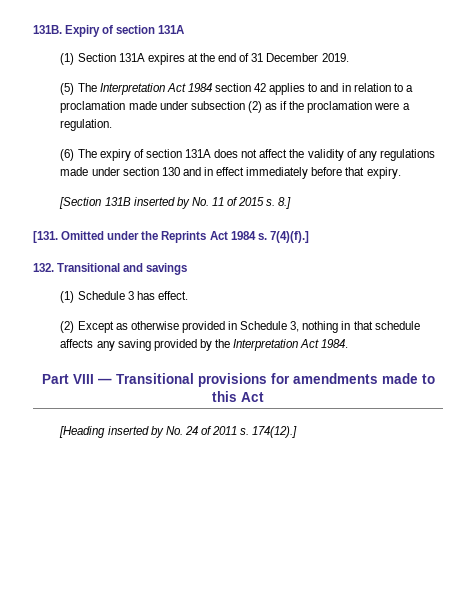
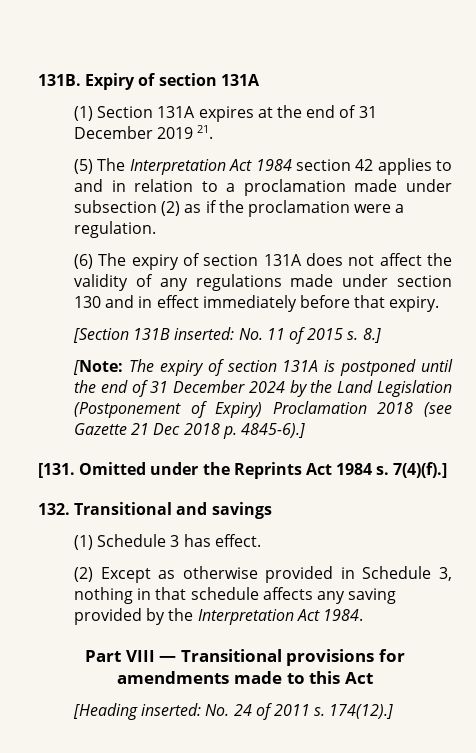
[321,53,349,62] 2019. -> [157,125,214,139] 2019 21.
[133,197,190,209] inserted by -> [174,327,235,340] inserted:
(292, 203) none -> [73,359,453,376] [74,380,453,397] [74,401,453,418] [74,423,305,439] // [Note: The expiry of section 131A is postponed until the end of 31 December 2024 by the Land Legislation (Postponement of Expiry) Proclamation 2018 (see Gazette 21 Dec 2018 p. 4845-6).]
[107,426,164,438] inserted by -> [141,703,202,716] inserted:

